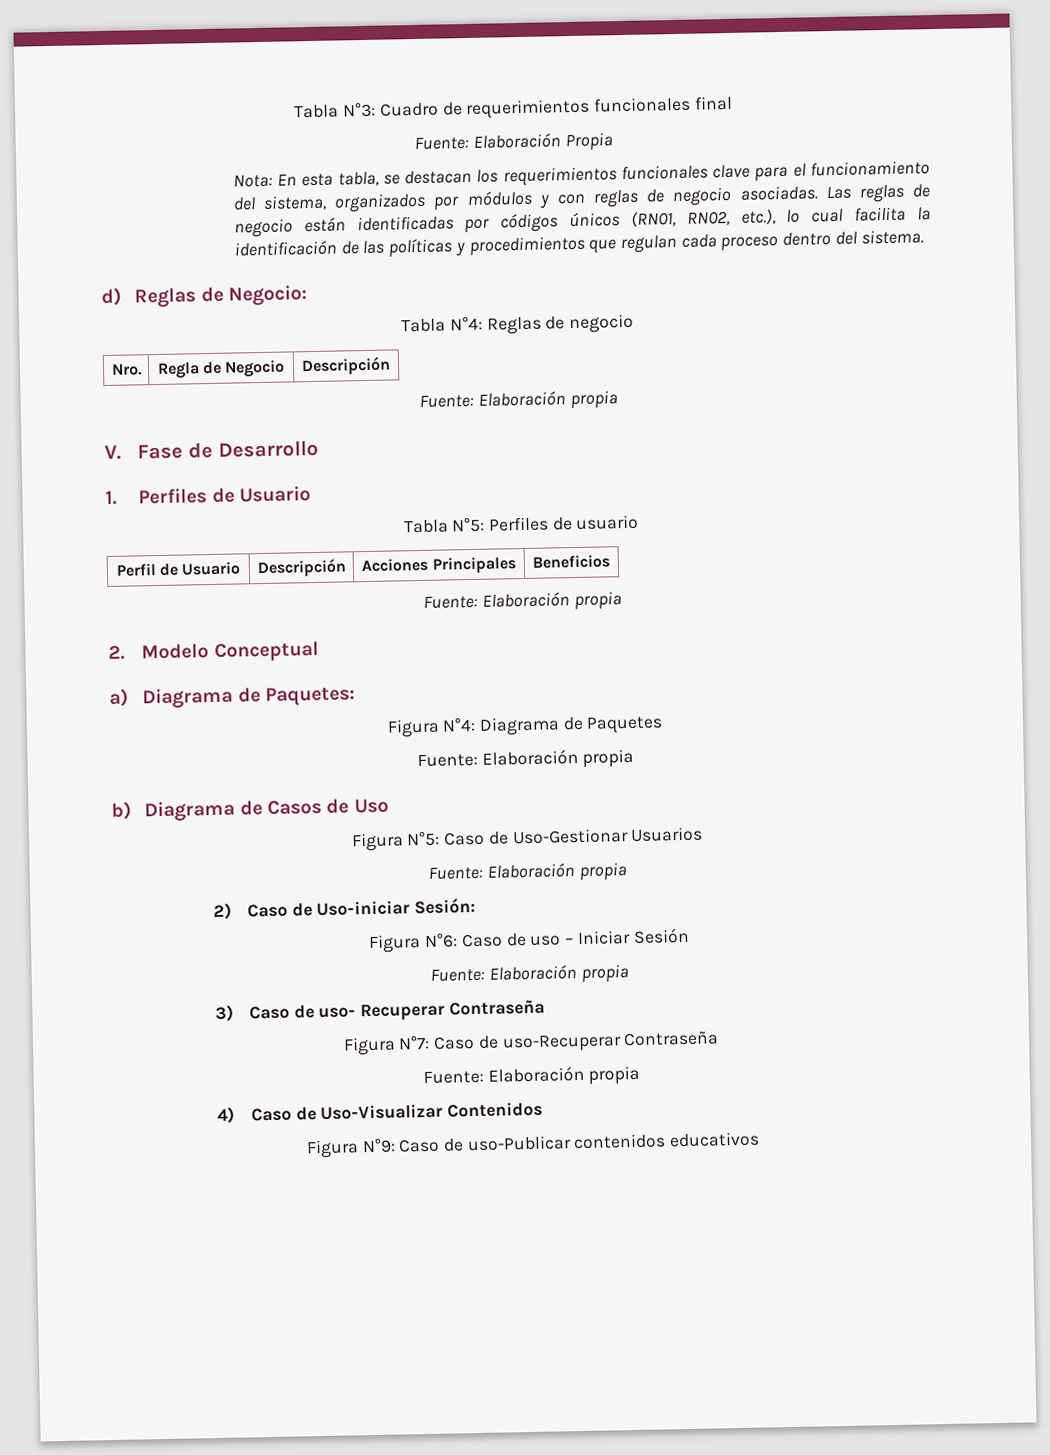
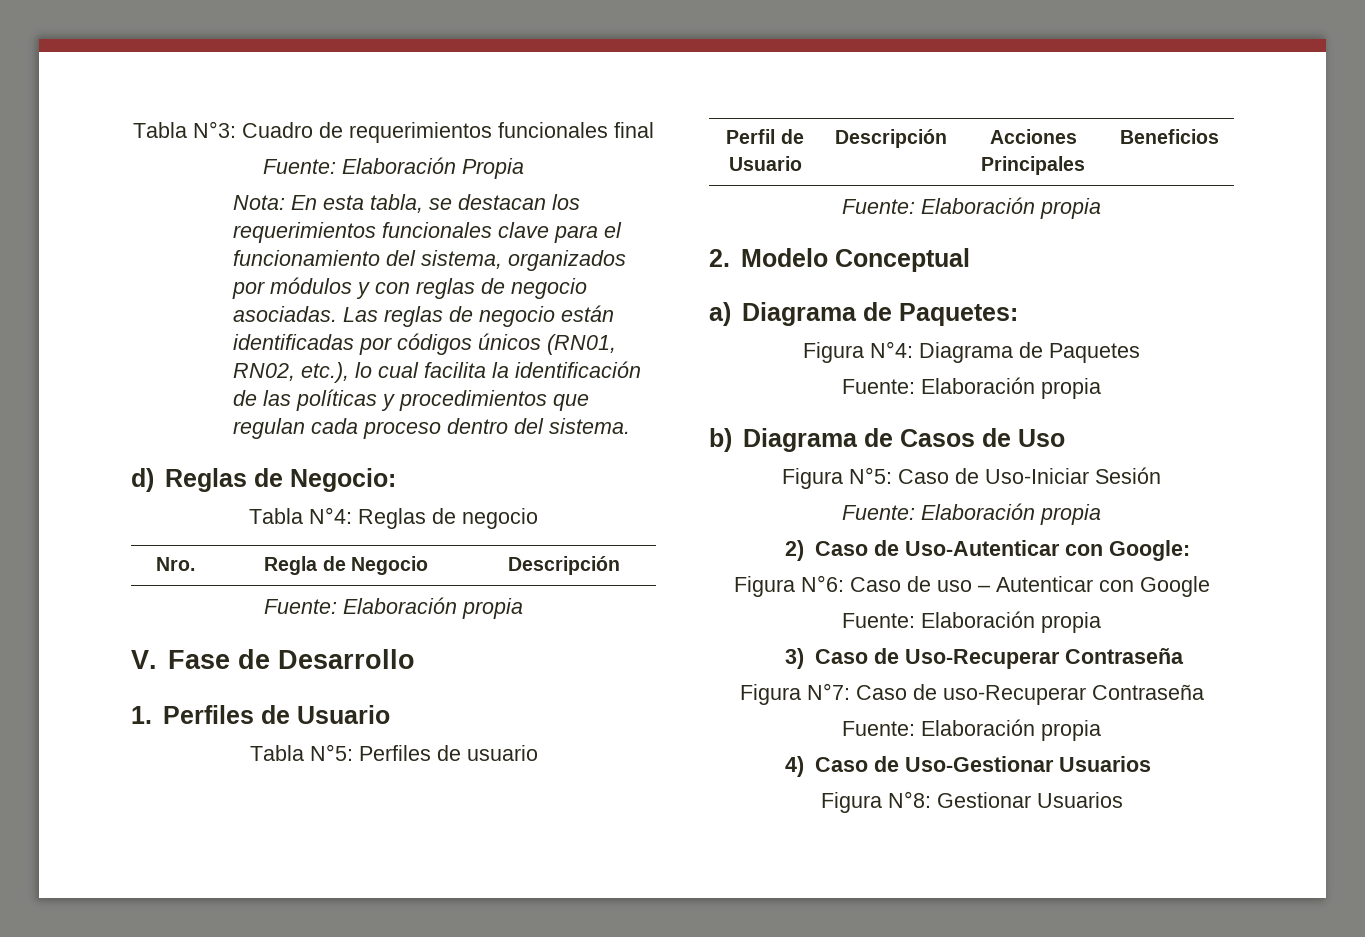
[511,826,704,845] [428,862,627,881] [213,897,477,921] [368,930,631,954] Uso-Gestionar Usuarios // Fuente: Elaboración propia // 2) Caso de Uso-iniciar Sesión: // Figura N°6: Caso de uso – Iniciar -> [985,468,1089,484] Uso-Iniciar
[215,1002,446,1022] 3) Caso de uso- Recuperar -> [785,540,1190,561] [733,575,1210,597] [842,611,1101,633] [785,648,1060,669] 2) Caso de Uso-Autenticar con Google: // Figura N°6: Caso de uso – Autenticar con Google // Fuente: Elaboración propia // 3) Caso de Uso-Recuperar
[320,1101,544,1120] [305,1131,761,1159] Uso-Visualizar Contenidos // Figura N°9: Caso de uso-Publicar contenidos educativos -> [904,756,1151,772] [820,791,1123,813] Uso-Gestionar Usuarios // Figura N°8: Gestionar Usuarios

